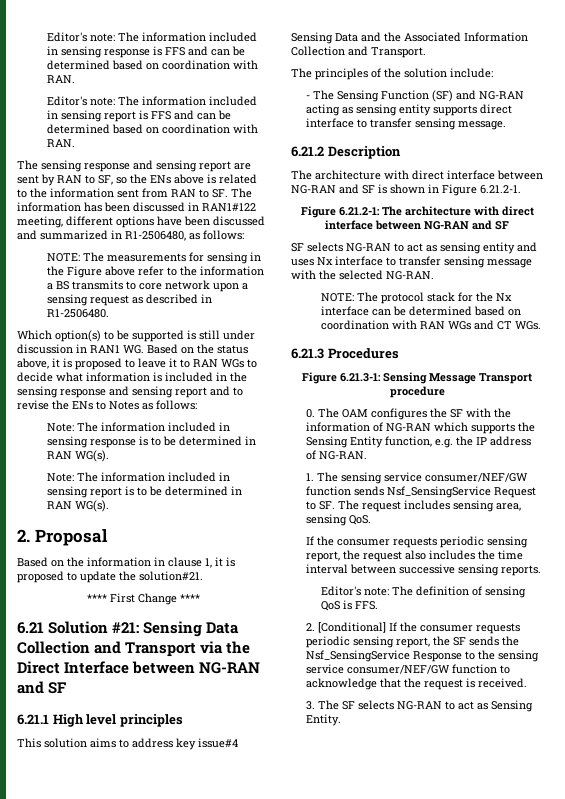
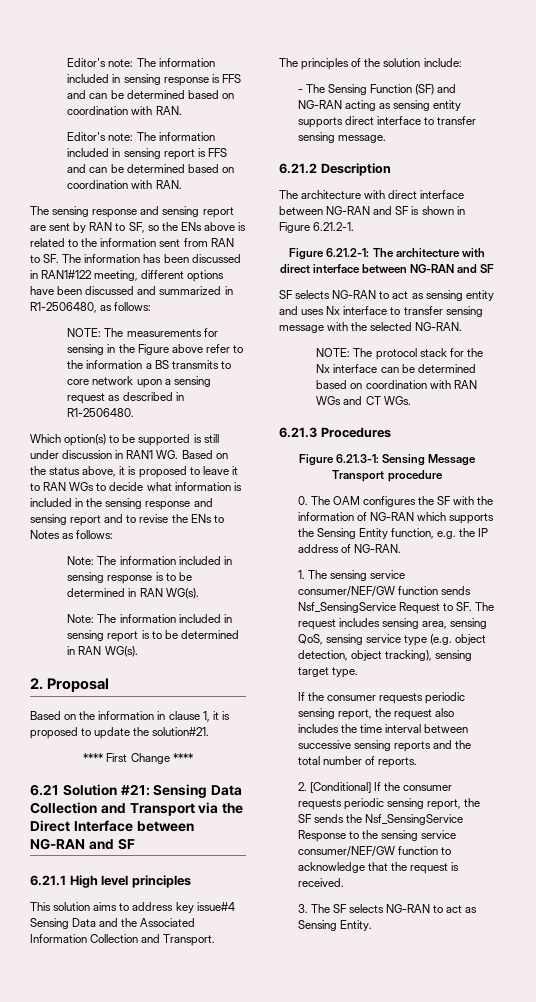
[348,515,371,525] QoS. -> [297,634,487,646] [297,650,473,661] [297,667,358,678] QoS, sensing service type (e.g. object detection, object tracking), sensing target type.
[500,565,541,576] [320,586,526,598] [320,600,378,611] reports. // Editor's note: The definition of sensing QoS is FFS. -> [393,740,472,752] [297,756,418,768] reports and the total number of reports.

